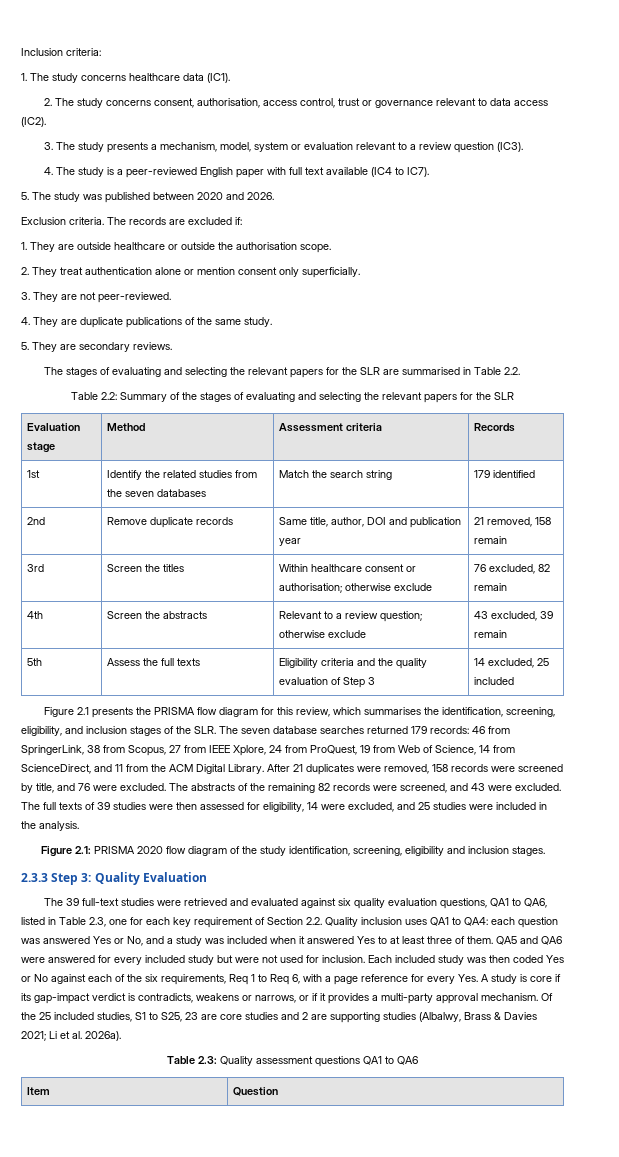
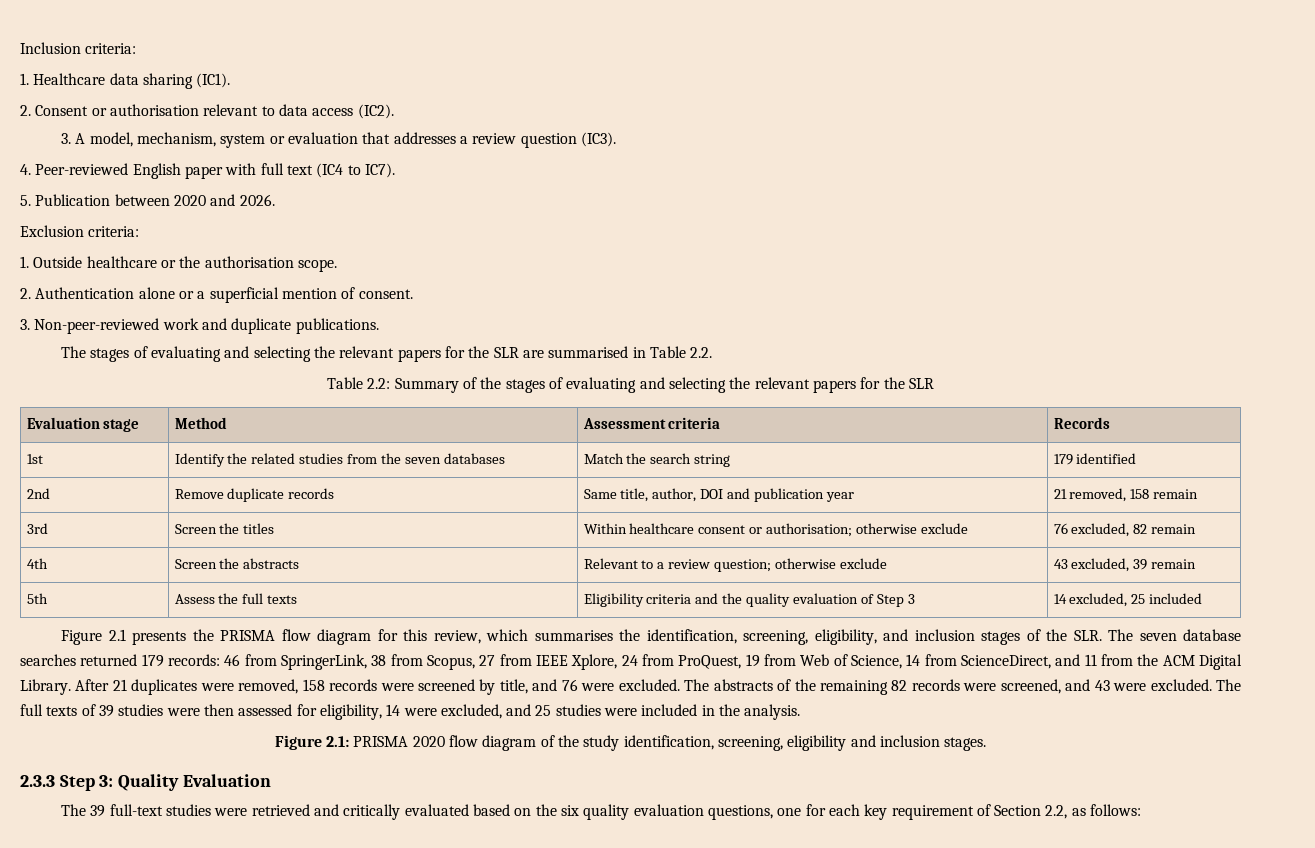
[30,73,230,83] [43,98,433,108] The study concerns healthcare data (IC1). // 2. The study concerns consent, authorisation, access control, trust or governance -> [33,73,231,89] [20,104,199,116] Healthcare data sharing (IC1). // 2. Consent or authorisation
[55,142,251,153] The study presents a mechanism, model, -> [75,132,217,147] A model, mechanism,
[355,142,407,150] relevant to -> [362,132,456,144] that addresses
[55,167,197,178] The study is a peer-reviewed -> [35,163,129,175] Peer-reviewed
[325,167,368,175] available -> (313, 170) none
[32,192,150,203] The study was published -> [35,194,111,206] Publication
[69,217,242,225] [21,242,111,252] criteria. The records are excluded if: // 1. They are outside -> [88,226,140,237] [20,256,83,268] criteria: // 1. Outside
[181,242,215,250] outside -> (176, 264) none
[32,267,360,278] [21,292,171,303] [21,317,272,328] [21,342,172,352] They treat authentication alone or mention consent only superficially. // 3. They are not peer-reviewed. // 4. They are duplicate publications of the same study. // 5. They are secondary reviews. -> [35,287,413,303] [20,318,379,334] Authentication alone or a superficial mention of consent. // 3. Non-peer-reviewed work and duplicate publications.
[250,898,547,909] [21,917,106,927] evaluated against six quality evaluation questions, QA1 to QA6, listed in Table 2.3, -> [343,804,773,820] critically evaluated based on the six quality evaluation questions,
[306,917,558,928] [21,936,562,946] [21,955,564,965] [21,974,561,985] [21,993,553,1004] [21,1012,537,1023] [21,1031,121,1041] [167,1056,418,1067] [26,1087,50,1095] [232,1087,278,1096] 2.2. Quality inclusion uses QA1 to QA4: each question was answered Yes or No, and a study was included when it answered Yes to at least three of them. QA5 and QA6 were answered for every included study but were not used for inclusion. Each included study was then coded Yes or No against each of the six requirements, Req 1 to Req 6, with a page reference for every Yes. A study is core if its gap-impact verdict is contradicts, weakens or narrows, or if it provides a multi-party approval mechanism. Of the 25 included studies, S1 to S25, 23 are core studies and 2 are supporting studies (Albalwy, Brass & Davies 2021; Li et al. 2026a). // Table 2.3: Quality assessment questions QA1 to QA6 // Item | Question -> [1045,804,1142,819] 2.2, as follows:

